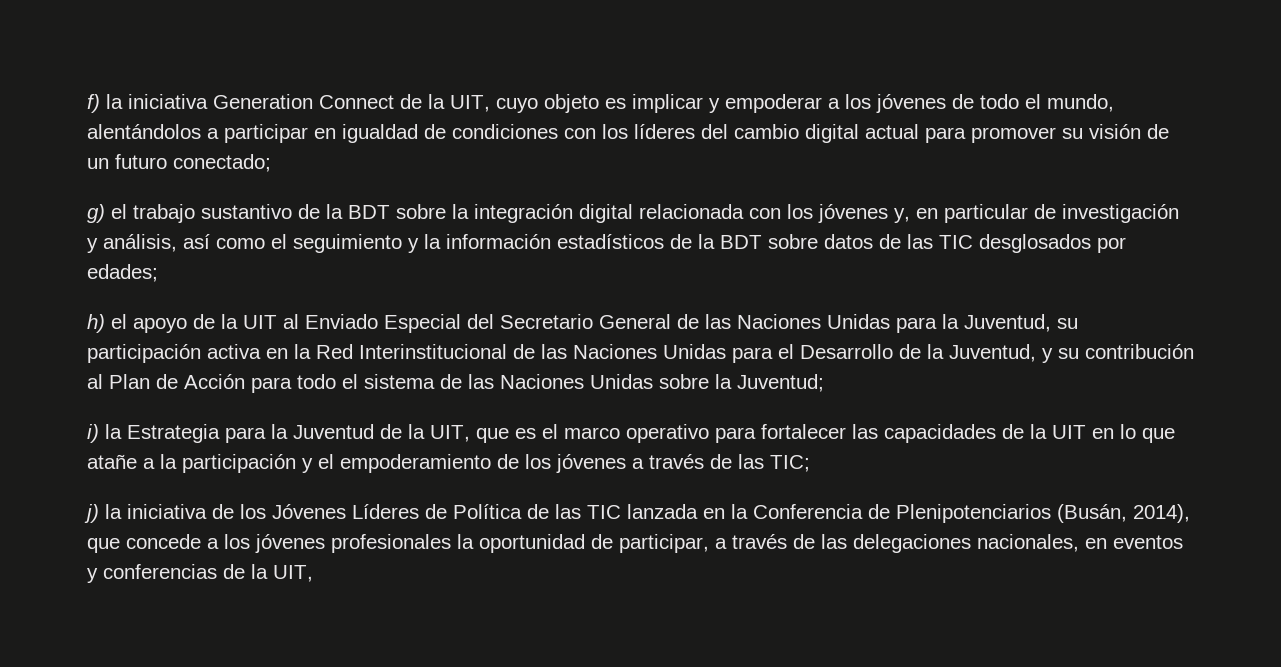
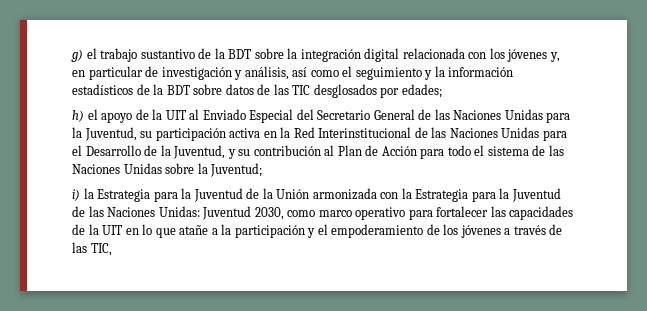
[87,94,1114,113] [87,124,1169,143] [87,154,271,172] f) la iniciativa Generation Connect de la UIT, cuyo objeto es implicar y empoderar a los jóvenes de todo el mundo, alentándolos a participar en igualdad de condiciones con los líderes del cambio digital actual para promover su visión de un futuro conectado; // -> (71, 55) none
[430,424,558,443] UIT, que es el -> [276,188,561,202] [72,206,316,220] Unión armonizada con la Estrategia para la Juventud de las Naciones Unidas: Juventud 2030, como
[770,455,810,472] [84,504,1190,523] [87,534,1183,553] [87,564,313,583] TIC; // j) la iniciativa de los Jóvenes Líderes de Política de las TIC lanzada en la Conferencia de Plenipotenciarios (Busán, 2014), que concede a los jóvenes profesionales la oportunidad de participar, a través de las delegaciones nacionales, en eventos y conferencias de la UIT, -> [90,243,112,256] TIC,

